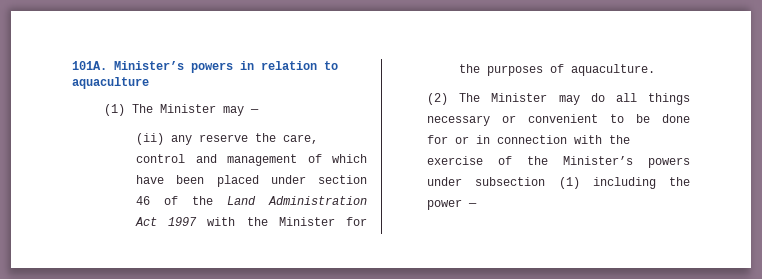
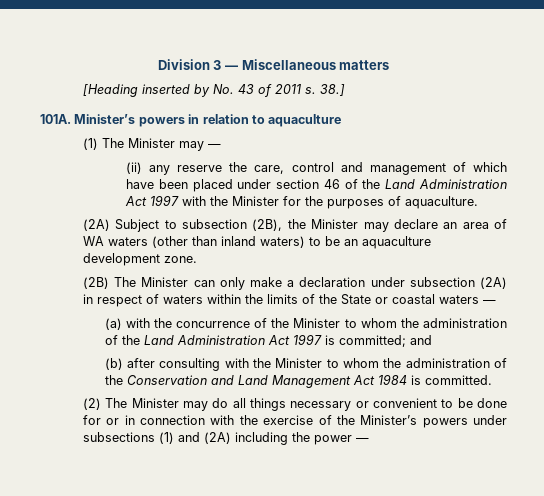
(72, 65) none -> [157,59,390,70] [83,84,346,97] Division 3 — Miscellaneous matters // [Heading inserted by No. 43 of 2011 s. 38.] //
(656, 70) none -> [83,219,508,232] [83,236,432,249] [83,253,198,266] [83,277,508,290] [83,294,497,307] [104,318,507,330] [104,334,432,347] [104,358,507,371] [104,374,492,388] // (2A) Subject to subsection (2B), the Minister may declare an area of WA waters (other than inland waters) to be an aquaculture development zone. // (2B) The Minister can only make a declaration under subsection (2A) in respect of waters within the limits of the State or coastal waters — // (a) with the concurrence of the Minister to whom the administration of the Land Administration Act 1997 is committed; and // (b) after consulting with the Minister to whom the administration of the Conservation and Land Management Act 1984 is committed.
[475,177,580,189] subsection (1) -> [83,432,232,444] subsections (1) and (2A)

